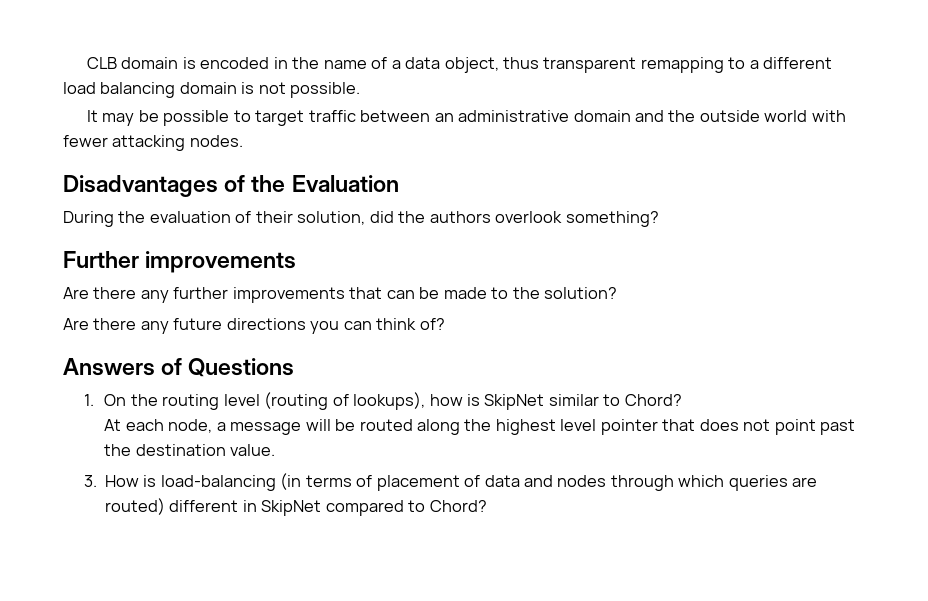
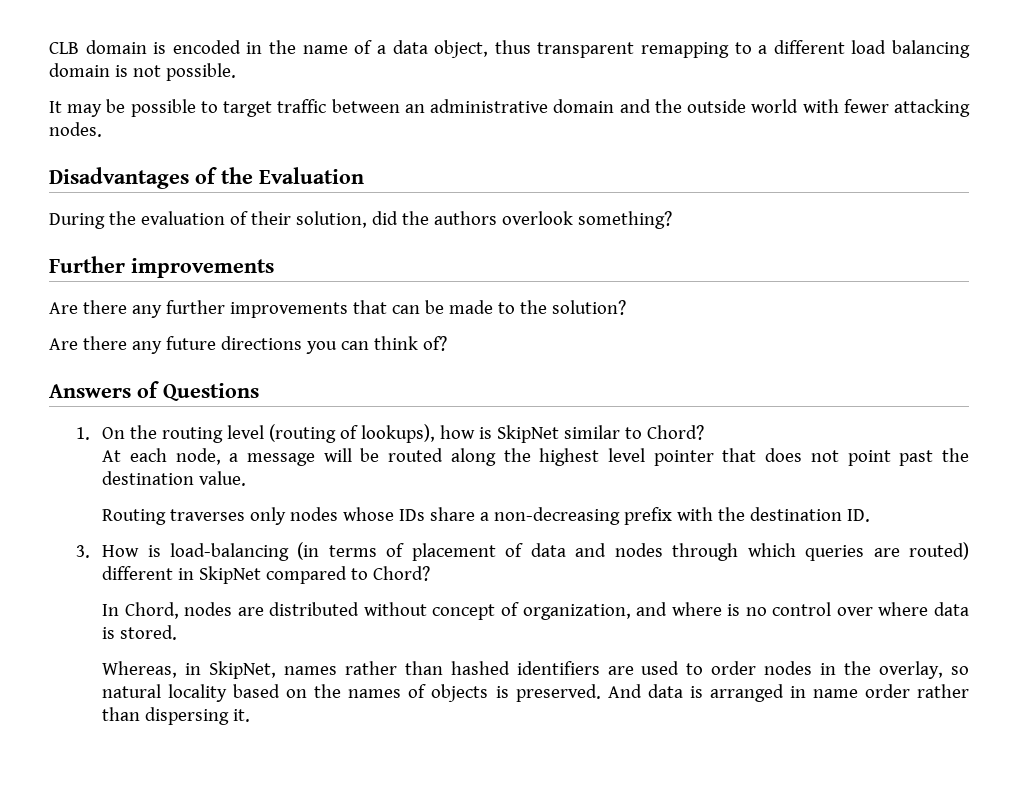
(276, 450) none -> [102,507,871,525] // Routing traverses only nodes whose IDs share a non-decreasing prefix with the destination ID.
(487, 506) none -> [102,602,969,620] [102,625,178,640] [102,661,969,679] [102,684,970,702] [102,707,251,725] // In Chord, nodes are distributed without concept of organization, and where is no control over where data is stored. // Whereas, in SkipNet, names rather than hashed identifiers are used to order nodes in the overlay, so natural locality based on the names of objects is preserved. And data is arranged in name order rather than dispersing it.

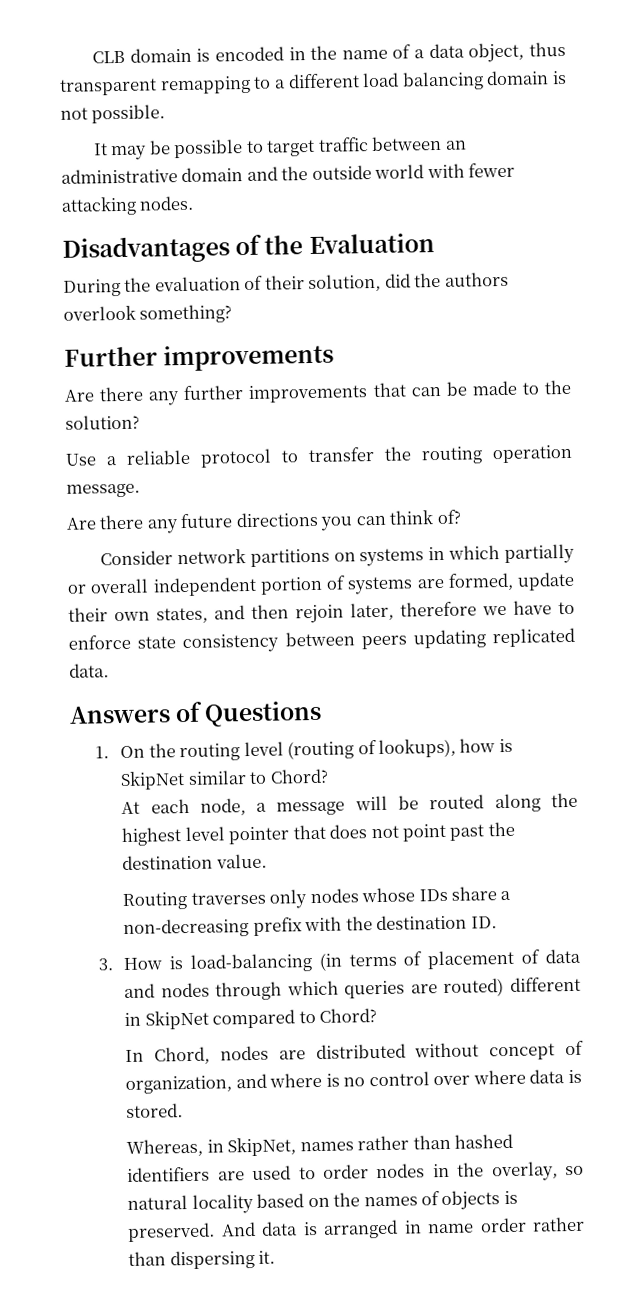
(626, 307) none -> [65,444,573,468] [66,483,140,498] // Use a reliable protocol to transfer the routing operation message.
(447, 343) none -> [99,543,575,567] [67,571,575,597] [68,600,575,624] [68,627,575,654] [69,663,109,678] // Consider network partitions on systems in which partially or overall independent portion of systems are formed, update their own states, and then rejoin later, therefore we have to enforce state consistency between peers updating replicated data.

